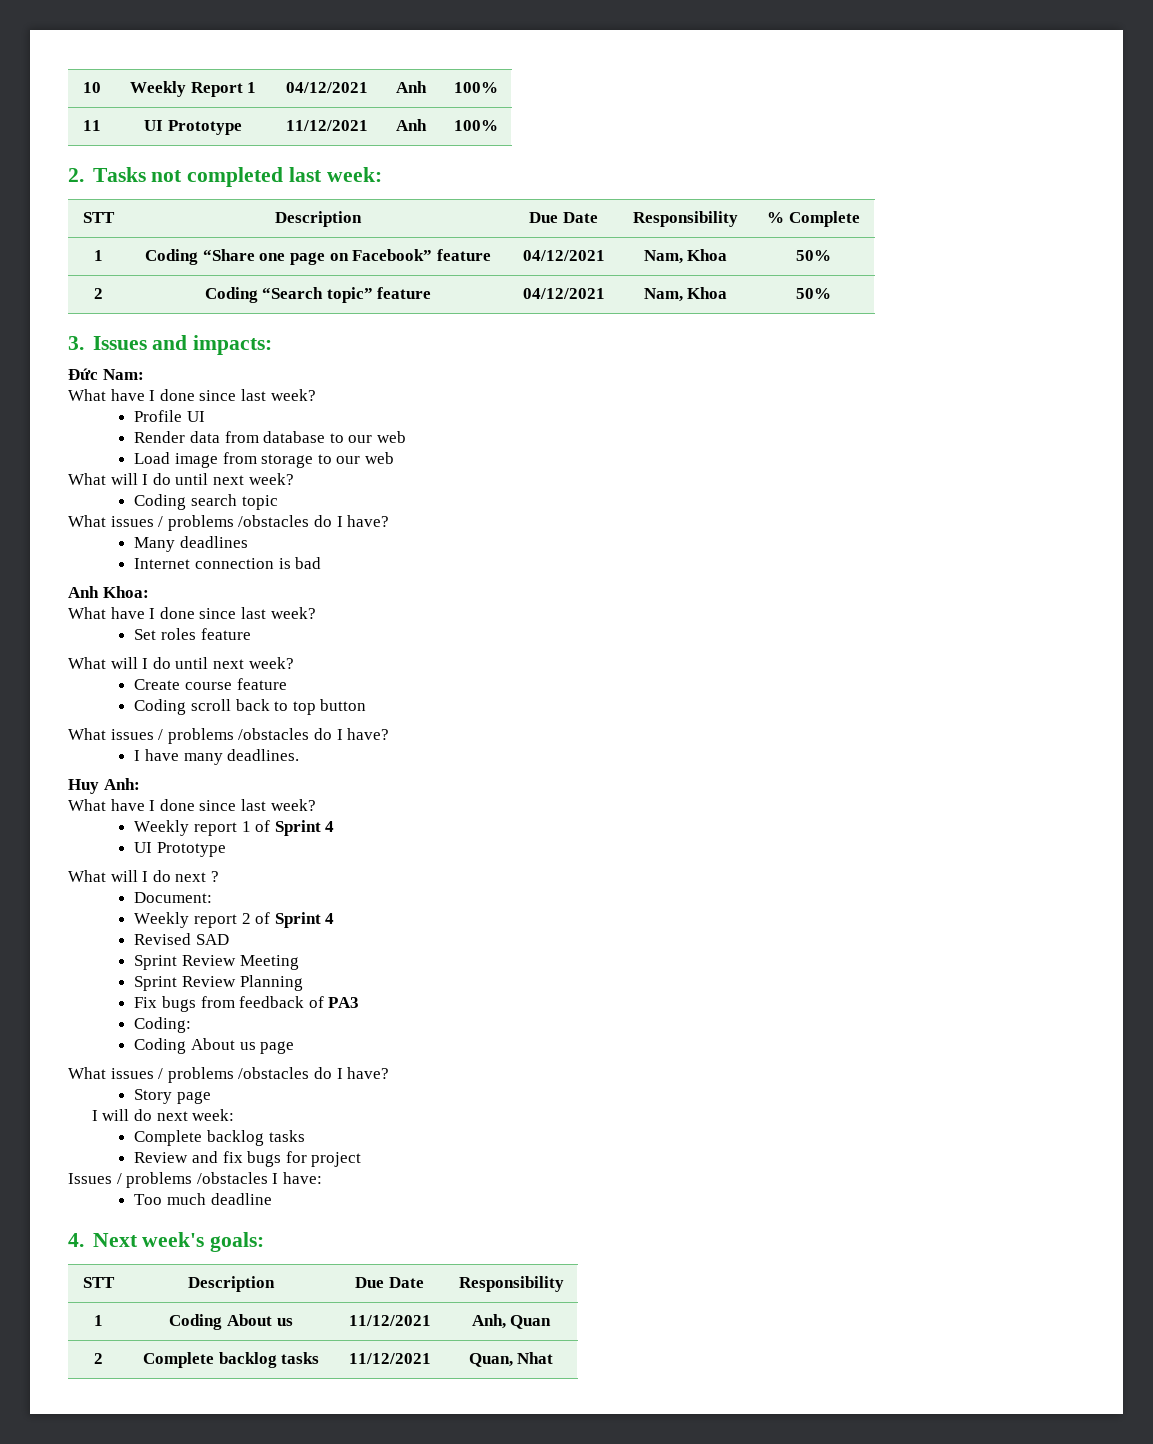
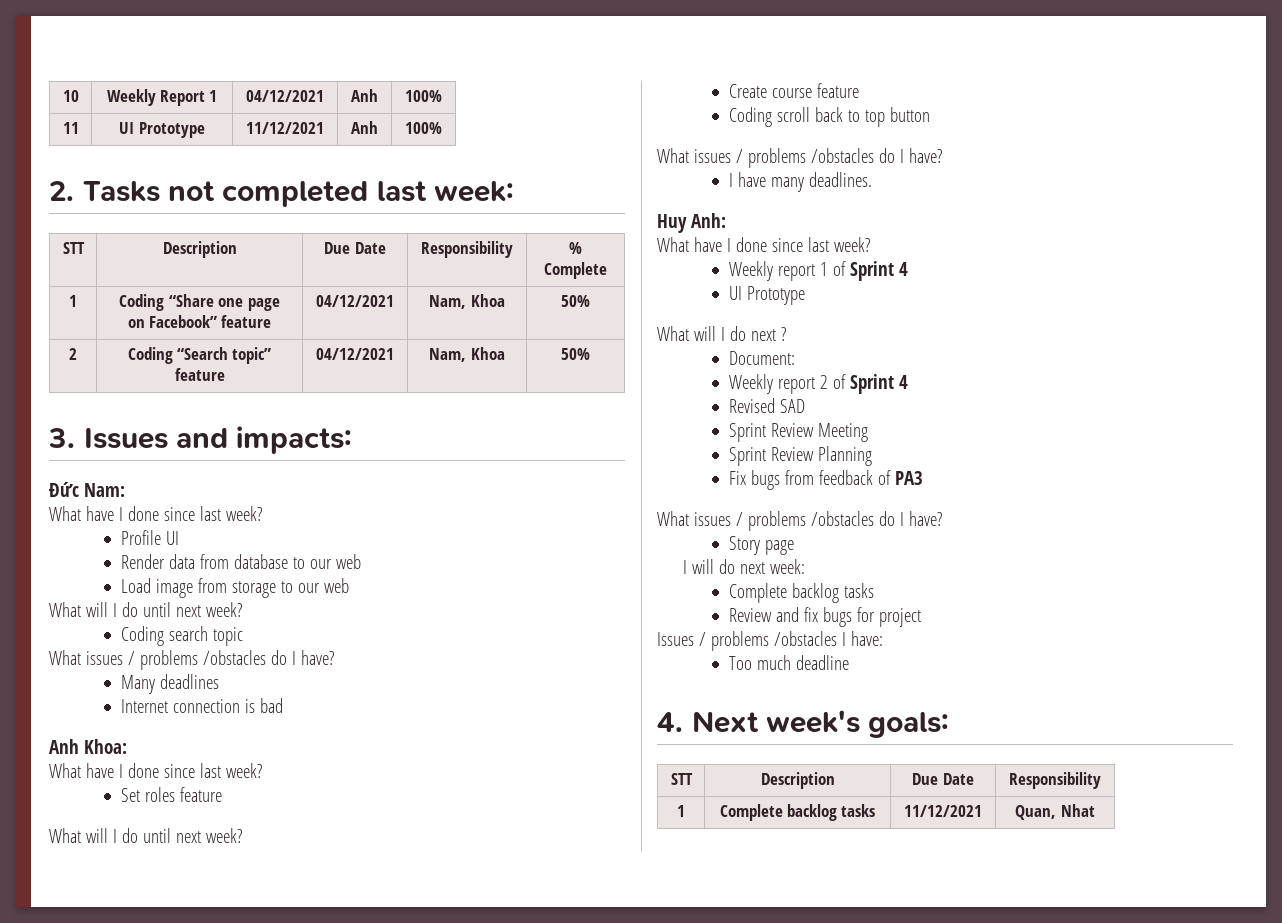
[134,1017,192,1033] [134,1038,295,1054] // Coding: // Coding About us page -> (924, 478) none
[169,1314,293,1330] [348,1315,431,1326] [471,1314,552,1329] [93,1353,103,1364] | Coding About us | 11/12/2021 | Anh, Quan // 2 -> (685, 811) none

